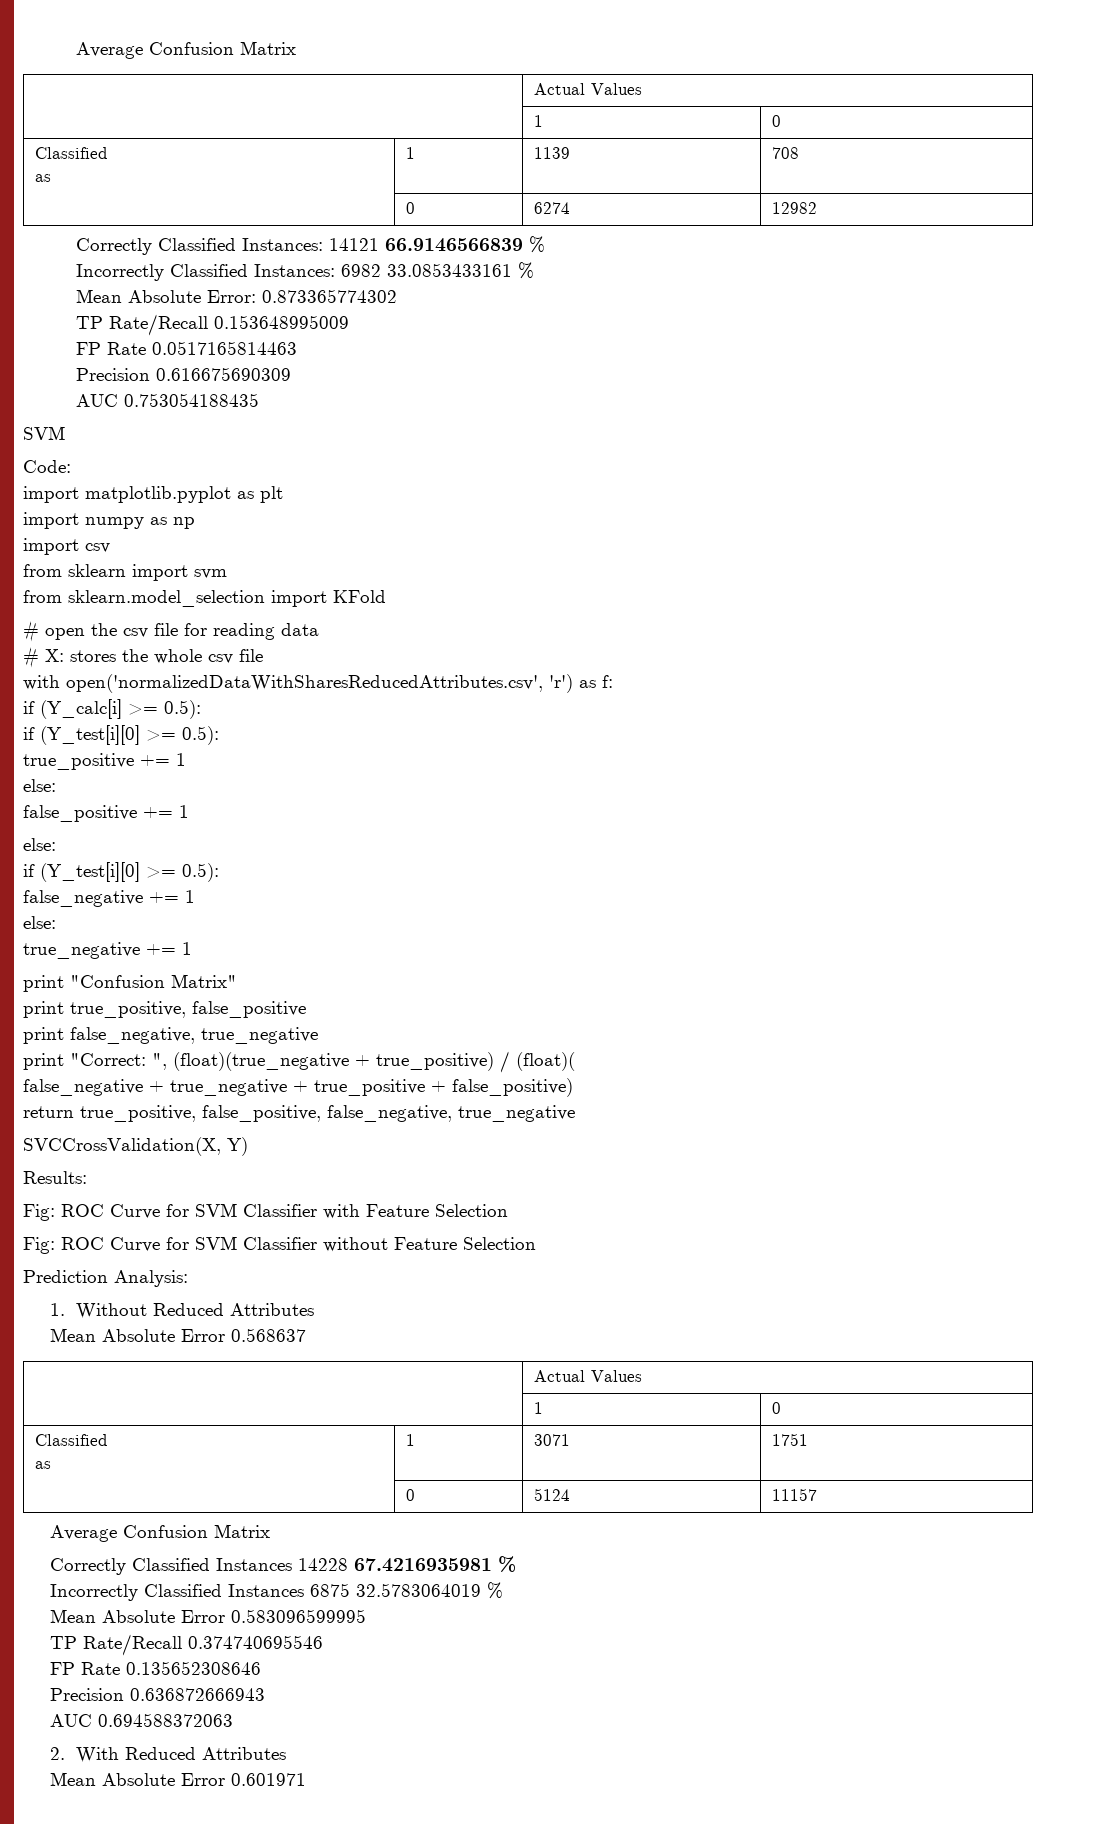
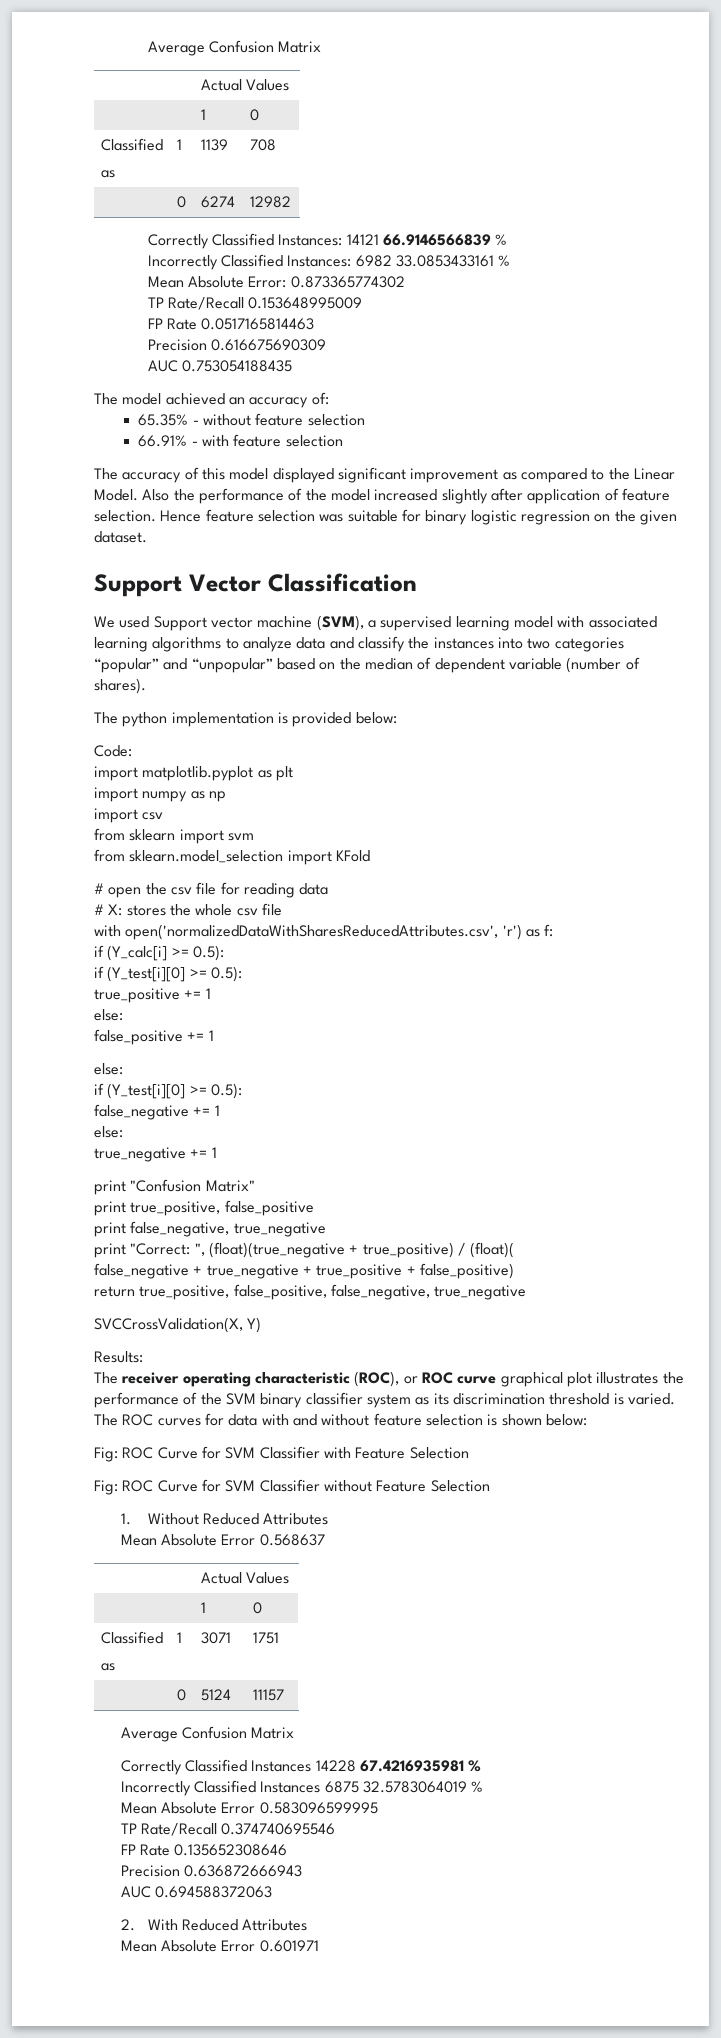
[23,426,65,440] SVM -> [94,392,329,408] [138,413,365,426] [138,434,343,447] [94,467,675,483] [94,488,670,504] [94,509,677,525] [94,531,147,543] [94,573,417,597] [94,615,657,631] [94,636,624,652] [94,657,640,673] [94,678,146,694] [94,712,397,727] The model achieved an accuracy of: // 65.35% - without feature selection // 66.91% - with feature selection // The accuracy of this model displayed significant improvement as compared to the Linear Model. Also the performance of the model increased slightly after application of feature selection. Hence feature selection was suitable for binary logistic regression on the given dataset. // Support Vector Classification // We used Support vector machine (SVM), a supervised learning model with associated learning algorithms to analyze data and classify the instances into two categories “popular” and “unpopular” based on the median of dependent variable (number of shares). // The python implementation is provided below:
(87, 1177) none -> [94,1371,684,1387] [94,1392,675,1408] [94,1413,587,1426] // The receiver operating characteristic (ROC), or ROC curve graphical plot illustrates the performance of the SVM binary classifier system as its discrimination threshold is varied. The ROC curves for data with and without feature selection is shown below:
[23,1270,188,1287] // Prediction Analysis: -> (490, 1486) none

